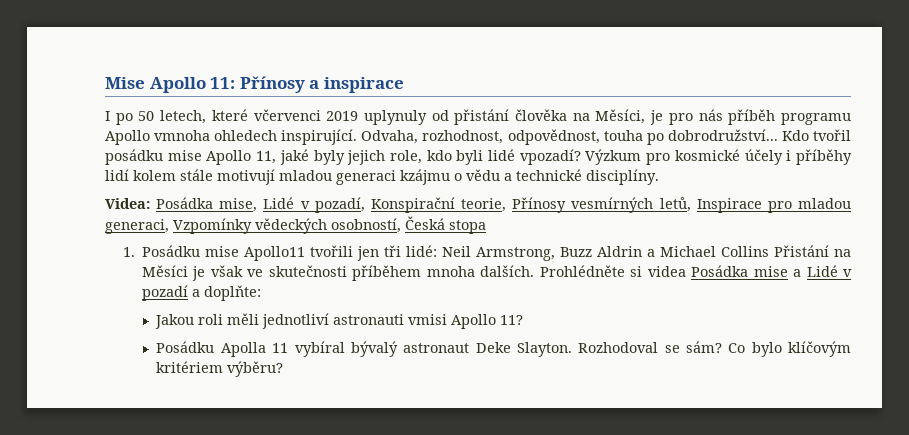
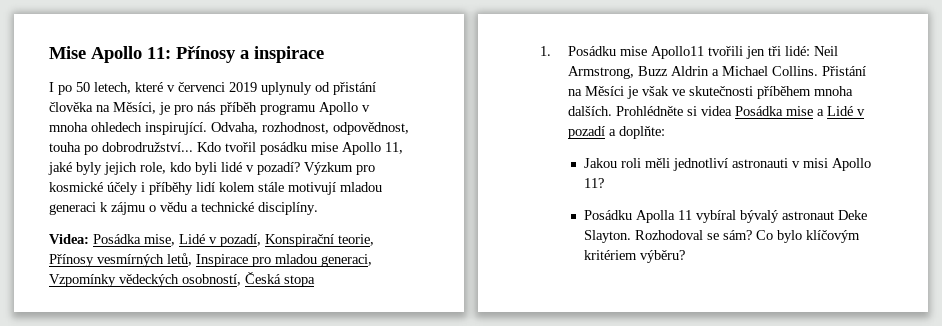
[253,109,321,121] včervenci -> [167,82,225,92] v červenci
[154,130,211,141] vmnoha -> [362,105,370,112] [49,122,88,132] v mnoha
[519,149,581,165] vpozadí? -> [246,162,300,175] v pozadí?
[400,169,450,185] kzájmu -> [100,202,145,215] k zájmu
[721,246,770,257] Collins -> [771,66,818,76] Collins.
[408,314,448,325] vmisi -> [791,158,828,168] v misi

